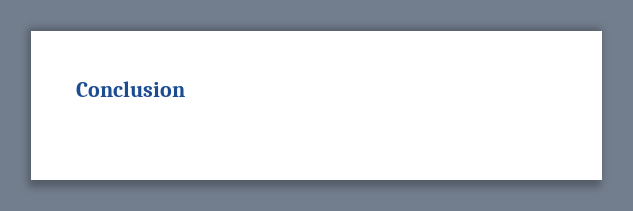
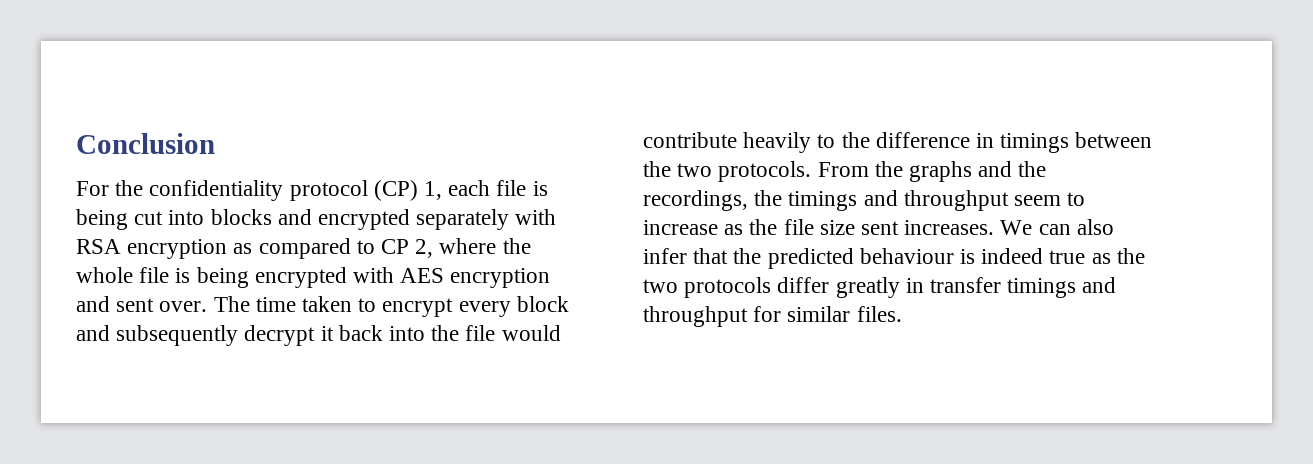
(185, 89) none -> [76,180,548,201] [76,209,557,230] [76,238,531,259] [76,267,551,288] [76,296,569,317] [76,325,561,346] [643,132,1153,153] [643,161,1047,182] [643,190,1086,211] [643,219,1114,235] [643,248,1145,269] [643,277,1117,298] [643,306,902,327] // For the confidentiality protocol (CP) 1, each file is being cut into blocks and encrypted separately with RSA encryption as compared to CP 2, where the whole file is being encrypted with AES encryption and sent over. The time taken to encrypt every block and subsequently decrypt it back into the file would contribute heavily to the difference in timings between the two protocols. From the graphs and the recordings, the timings and throughput seem to increase as the file size sent increases. We can also infer that the predicted behaviour is indeed true as the two protocols differ greatly in transfer timings and throughput for similar files.

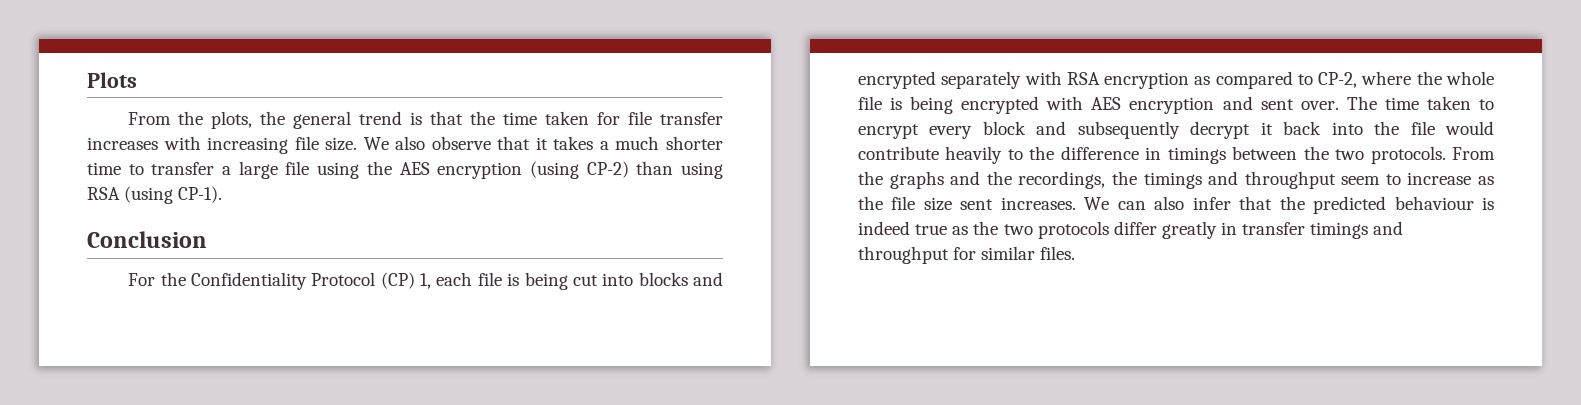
(76, 143) none -> [87,72,137,88] [128,111,723,129] [87,136,724,154] [87,161,723,179] [87,186,223,204] Plots // From the plots, the general trend is that the time taken for file transfer increases with increasing file size. We also observe that it takes a much shorter time to transfer a large file using the AES encryption (using CP-2) than using RSA (using CP-1). //
[149,180,368,201] confidentiality protocol -> [191,272,376,290] Confidentiality Protocol
[381,239,434,258] CP 2, -> [1318,72,1358,88] CP-2,

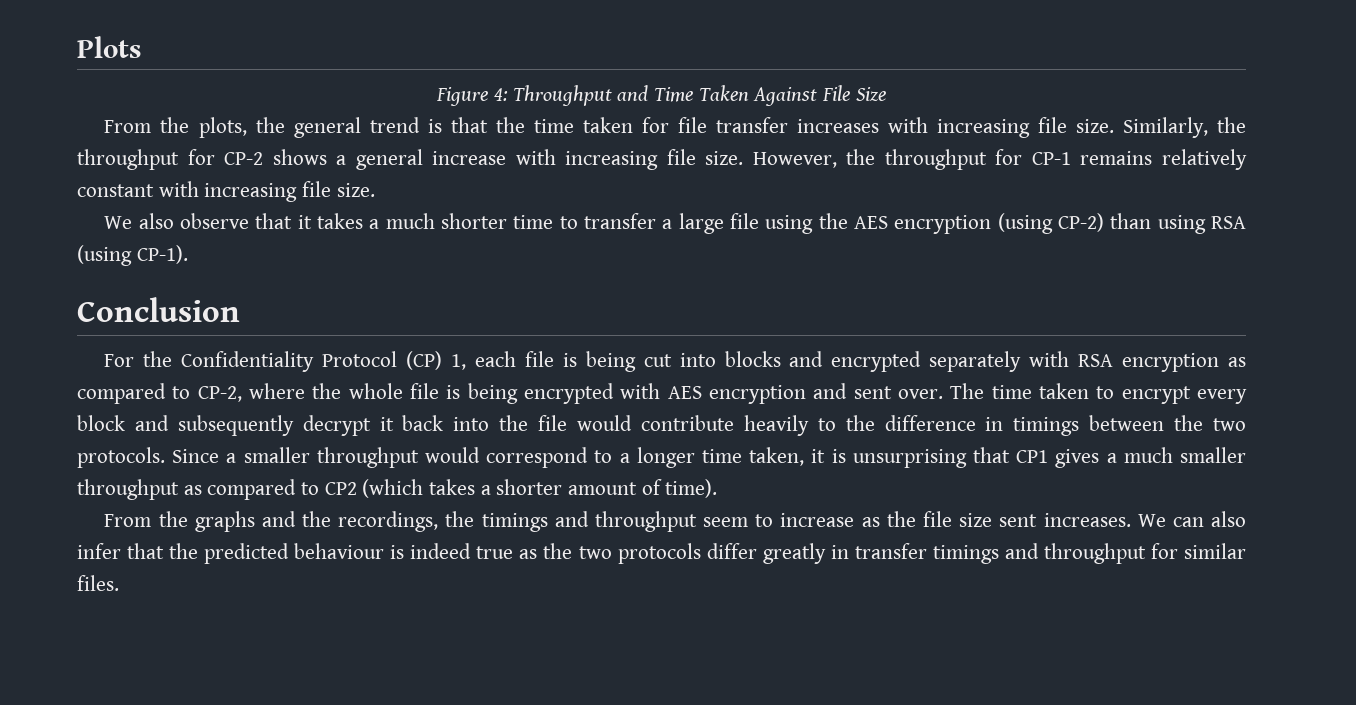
(137, 80) none -> [436,85,886,106] // Figure 4: Throughput and Time Taken Against File Size
(358, 144) none -> [1122,117,1246,138] [77,149,1247,170] [77,181,375,202] Similarly, the throughput for CP-2 shows a general increase with increasing file size. However, the throughput for CP-1 remains relatively constant with increasing file size. //
(1446, 155) none -> [172,447,1247,468] [77,479,718,500] Since a smaller throughput would correspond to a longer time taken, it is unsurprising that CP1 gives a much smaller throughput as compared to CP2 (which takes a shorter amount of time). //

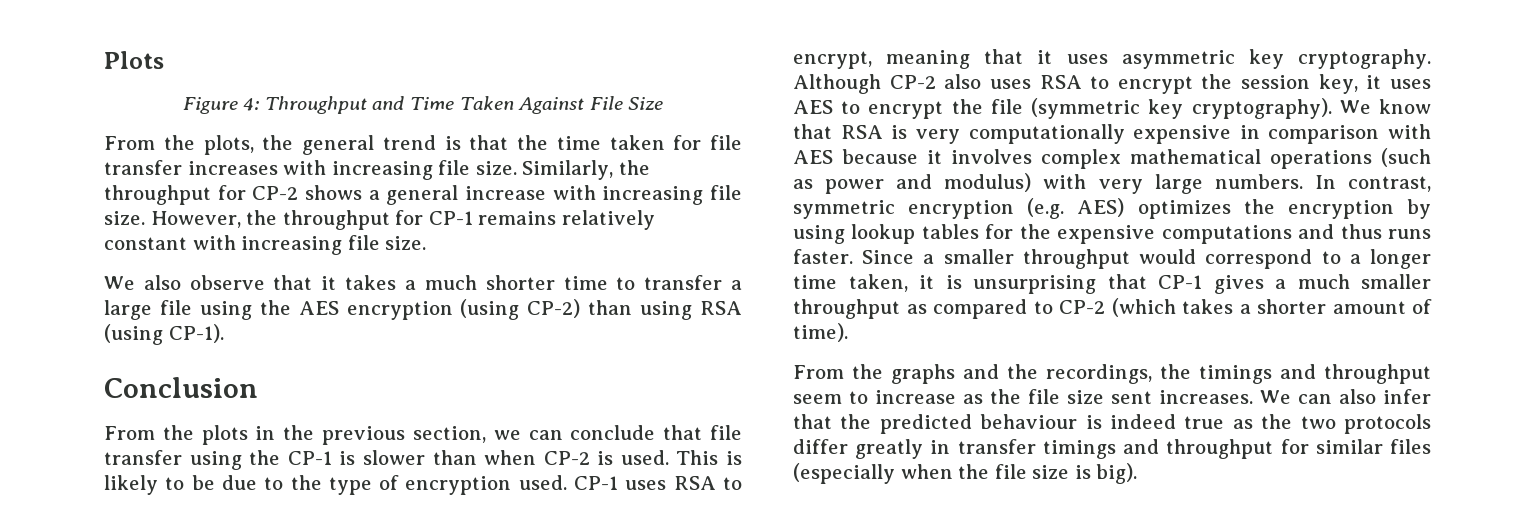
[104,351,1246,372] [77,383,1248,404] [77,415,1247,436] [77,447,165,468] For the Confidentiality Protocol (CP) 1, each file is being cut into blocks and encrypted separately with RSA encryption as compared to CP-2, where the whole file is being encrypted with AES encryption and sent over. The time taken to encrypt every block and subsequently decrypt it back into the file would contribute heavily to the difference in timings between the two protocols. -> [104,425,742,445] [104,450,742,470] [104,475,742,495] [793,49,1432,69] [793,74,1431,94] [793,98,1431,119] [793,124,1431,144] [793,148,1431,169] [793,173,1431,194] [793,198,1431,219] [793,224,1431,244] [793,249,853,264] From the plots in the previous section, we can conclude that file transfer using the CP-1 is slower than when CP-2 is used. This is likely to be due to the type of encryption used. CP-1 uses RSA to encrypt, meaning that it uses asymmetric key cryptography. Although CP-2 also uses RSA to encrypt the session key, it uses AES to encrypt the file (symmetric key cryptography). We know that RSA is very computationally expensive in comparison with AES because it involves complex mathematical operations (such as power and modulus) with very large numbers. In contrast, symmetric encryption (e.g. AES) optimizes the encryption by using lookup tables for the expensive computations and thus runs faster.
[1016,450,1049,463] CP1 -> [1158,275,1202,289] CP-1
[324,482,357,495] CP2 -> [1059,300,1105,314] CP-2
[77,575,119,591] files. -> [1390,439,1431,454] [793,463,1138,484] files (especially when the file size is big).

